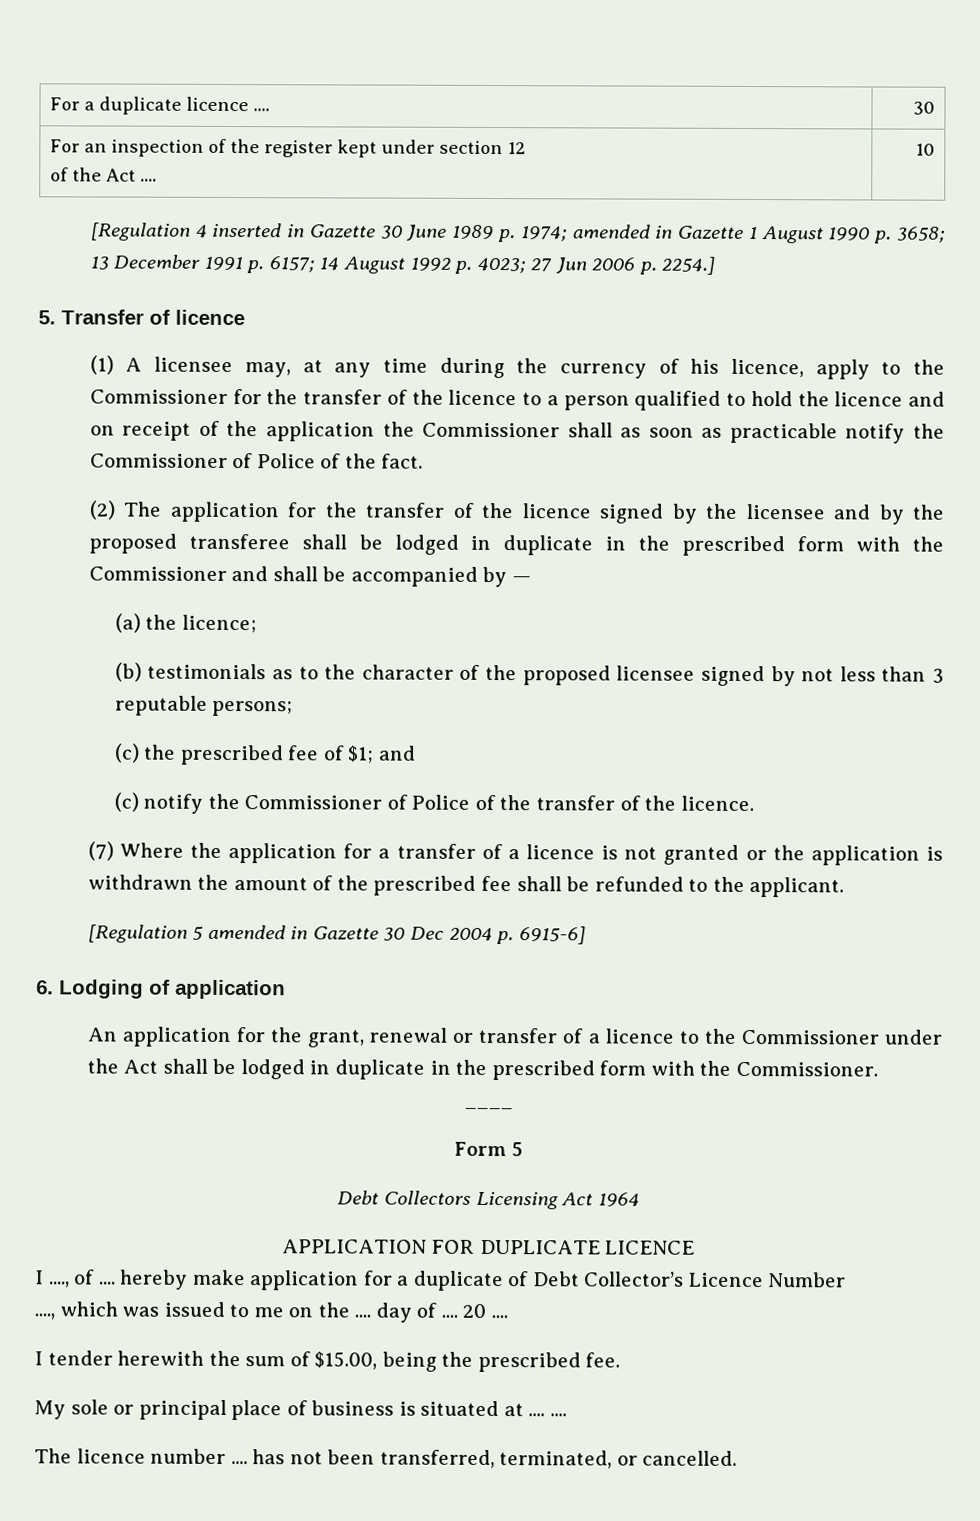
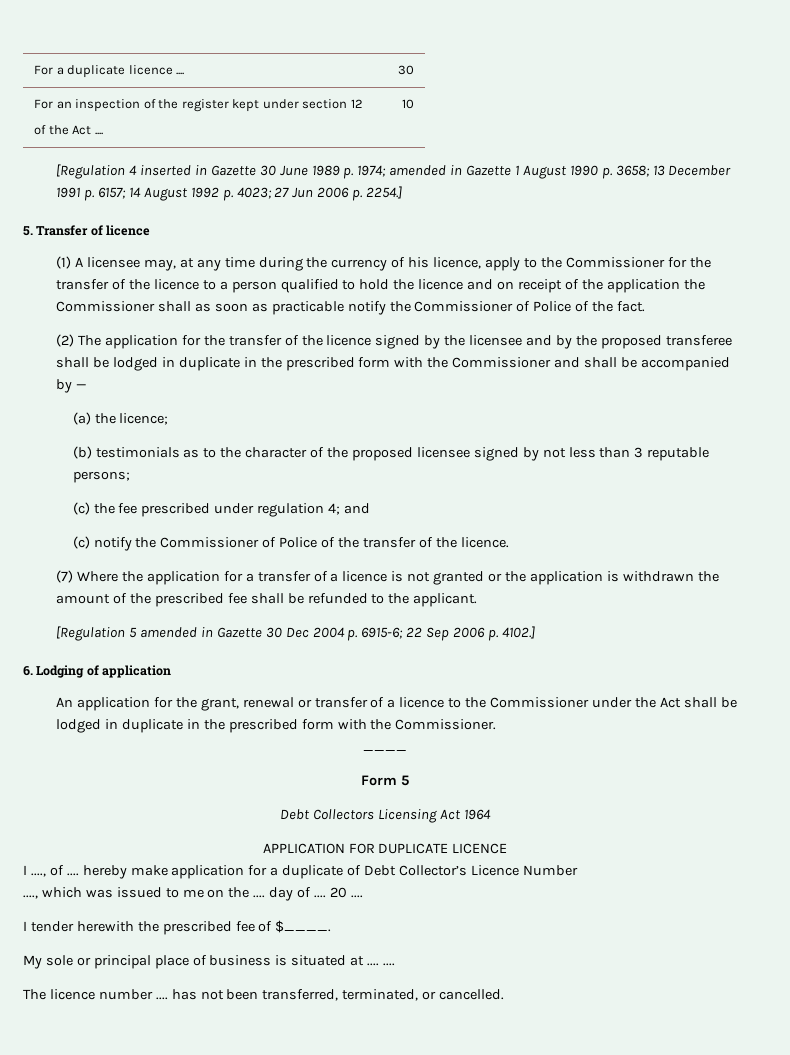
[179,744,375,766] prescribed fee of $1; -> [118,503,341,517] fee prescribed under regulation 4;
[518,926,586,945] 6915-6] -> [361,626,535,641] 6915-6; 22 Sep 2006 p. 4102.]
[245,1351,621,1373] sum of $15.00, being the prescribed fee. -> [162,920,332,935] prescribed fee of $____.

